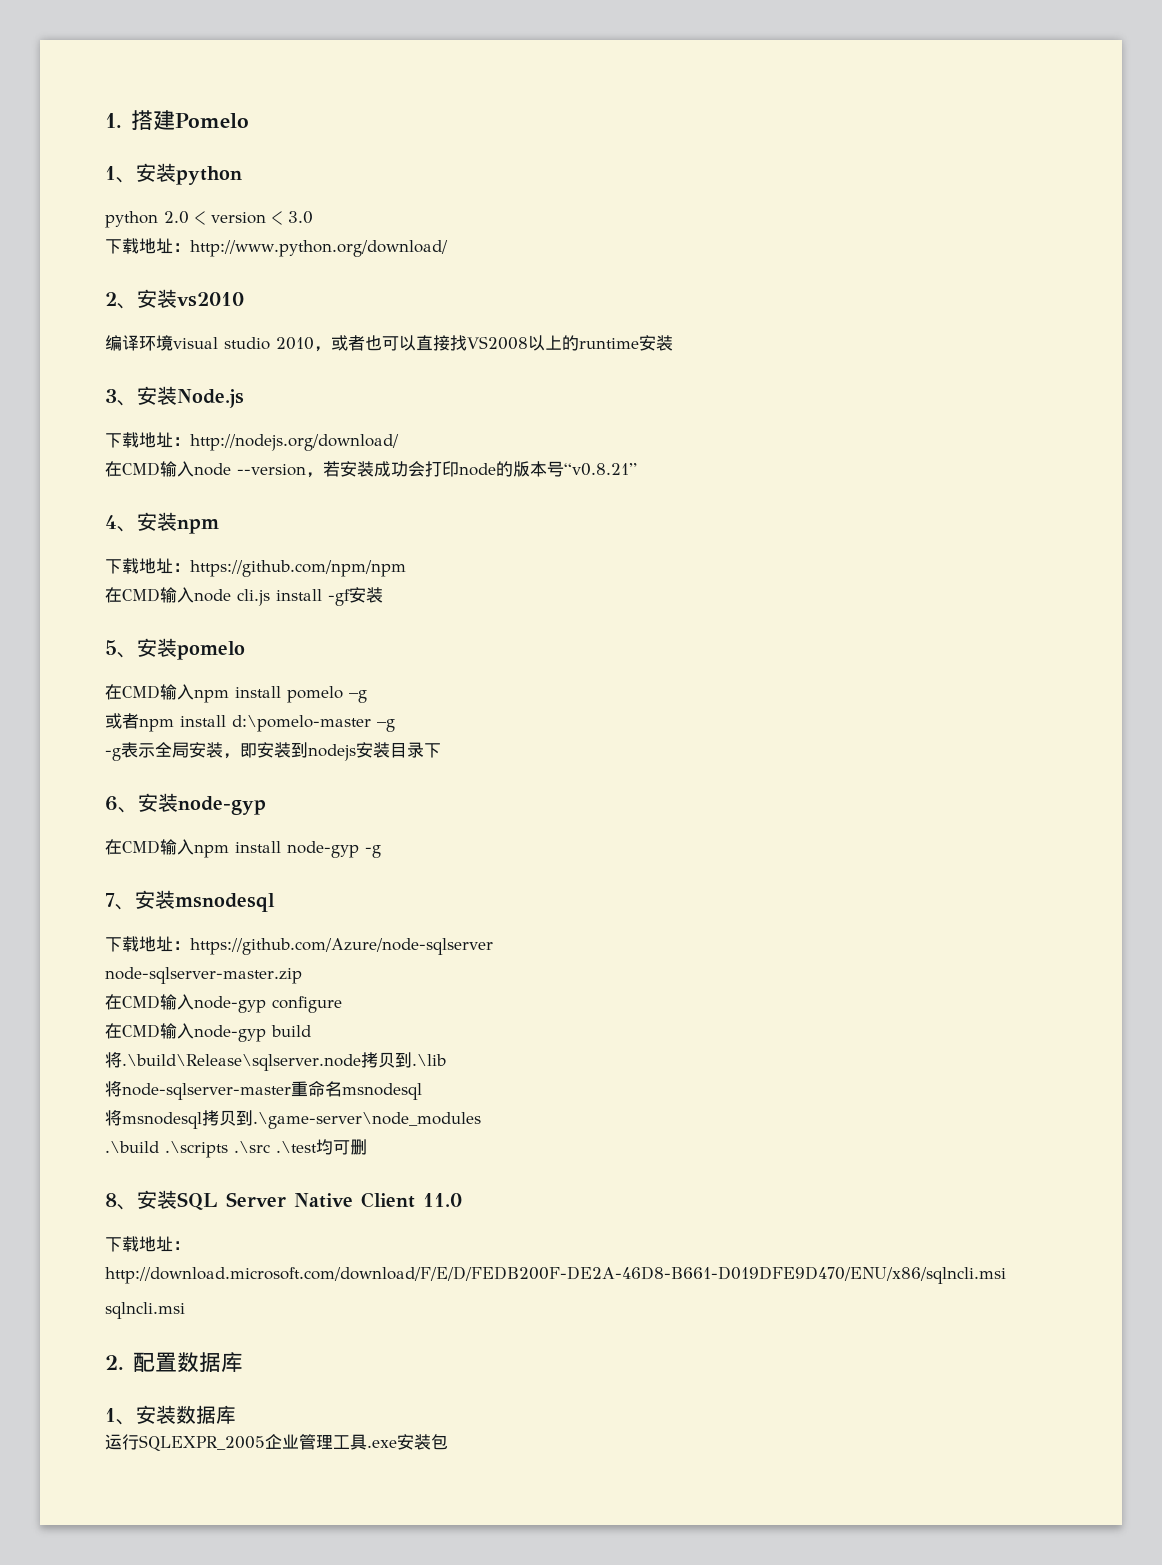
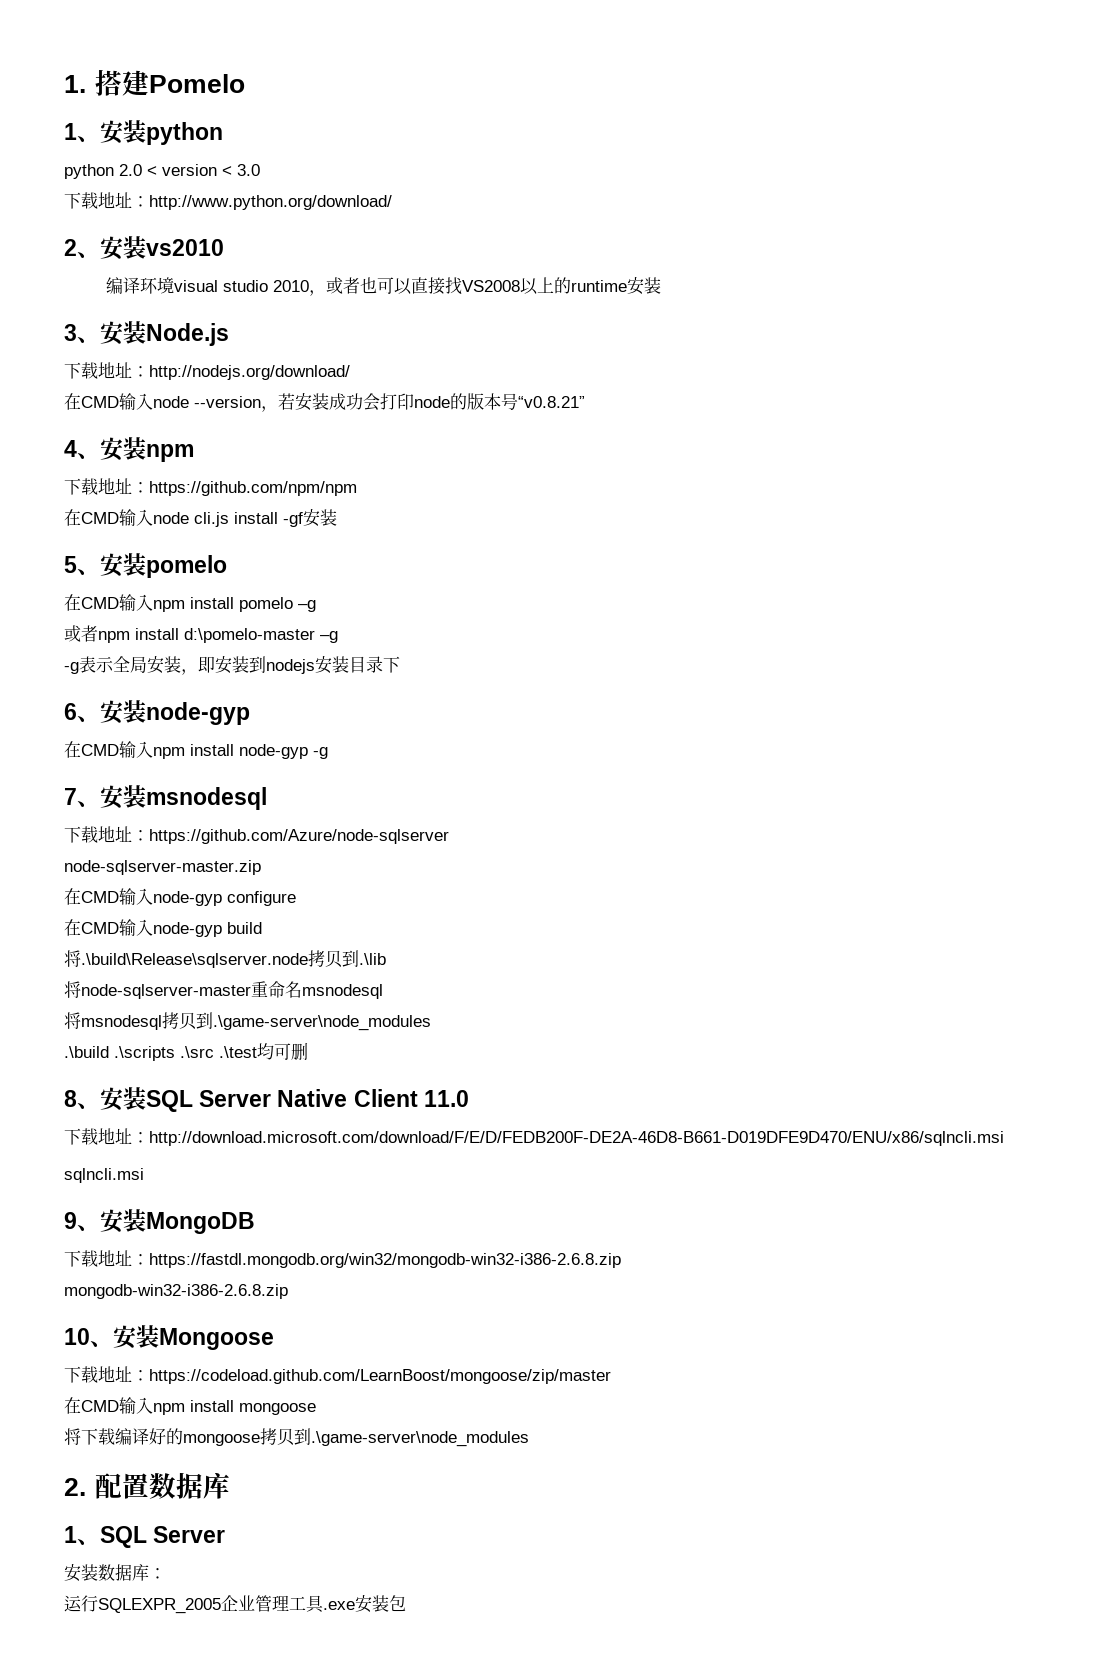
(185, 1310) none -> [64,1209,255,1234] [64,1250,621,1268] [64,1284,288,1299] [64,1325,274,1350] [64,1366,611,1384] [64,1397,316,1415] [64,1428,529,1447] // 9、安装MongoDB // 下载地址：https://fastdl.mongodb.org/win32/mongodb-win32-i386-2.6.8.zip // mongodb-win32-i386-2.6.8.zip // 10、安装Mongoose // 下载地址：https://codeload.github.com/LearnBoost/mongoose/zip/master // 在CMD输入npm install mongoose // 将下载编译好的mongoose拷贝到.\game-server\node_modules
(136, 1422) none -> [100,1526,226,1548] SQL Server //
(236, 1414) none -> [149,1568,166,1579] ：

